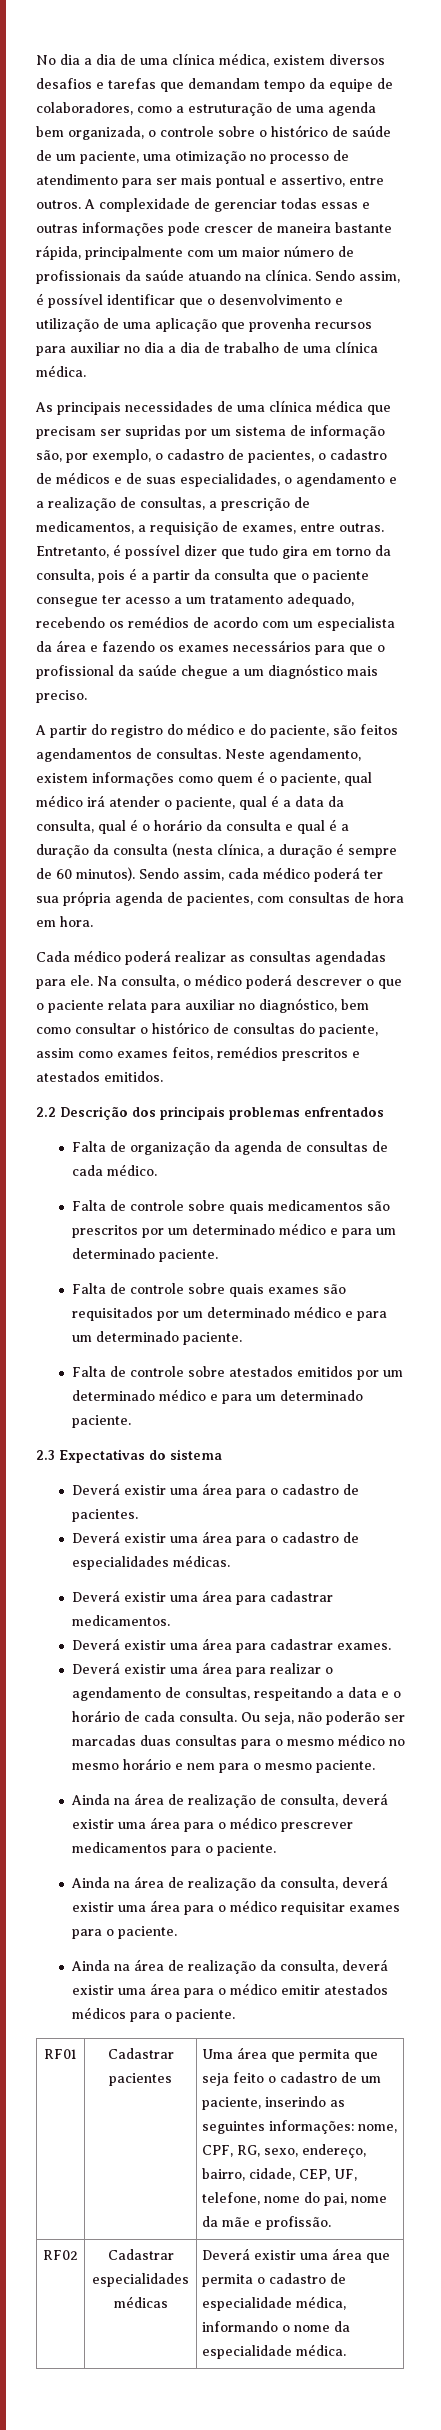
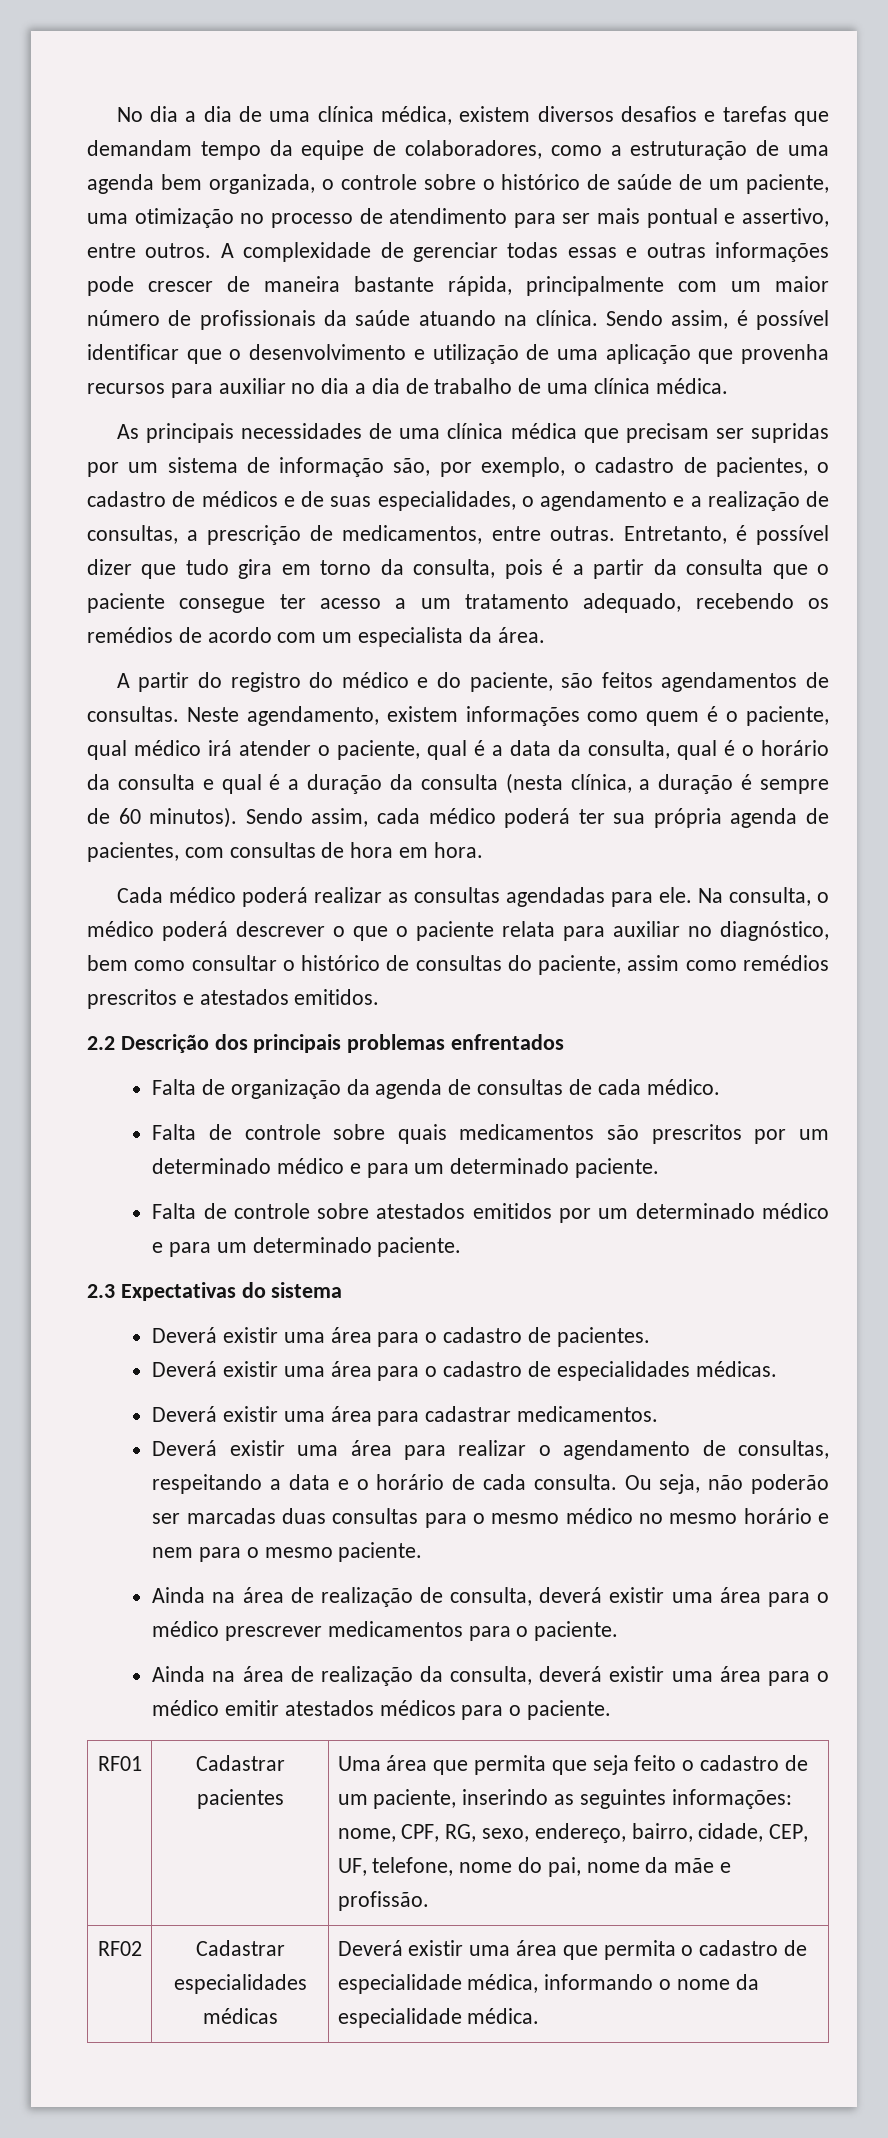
[138,521,296,535] a requisição de exames, -> (483, 534) none
[56,640,385,655] [36,664,378,679] [36,690,87,703] área e fazendo os exames necessários para que o profissional da saúde chegue a um diagnóstico mais preciso. -> [497,627,545,643] área.
[117,1047,213,1060] exames feitos, -> (737, 965) none
[71,1283,346,1297] [71,1306,387,1321] [71,1331,242,1345] // Falta de controle sobre quais exames são requisitados por um determinado médico e para um determinado paciente. -> (660, 1168) none
[71,1638,391,1653] // Deverá existir uma área para cadastrar exames. -> (659, 1414) none
[70,1876,388,1891] [71,1900,400,1915] [71,1926,177,1939] // Ainda na área de realização da consulta, deverá existir uma área para o médico requisitar exames para o paciente. -> (619, 1631) none

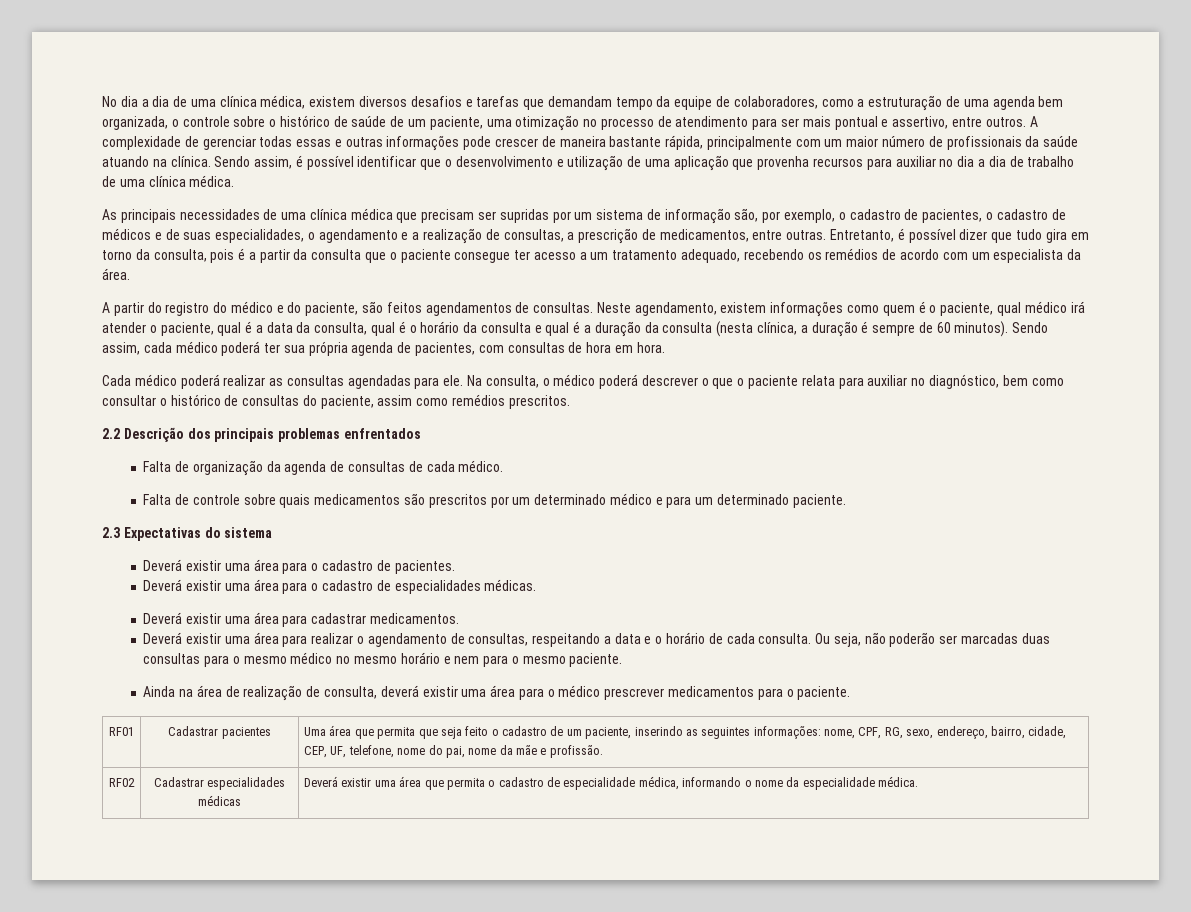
[87,989,380,1009] prescritos e atestados emitidos. -> [508,395,570,409] prescritos.
[152,1203,829,1223] [152,1237,462,1257] // Falta de controle sobre atestados emitidos por um determinado médico e para um determinado paciente. -> (846, 501) none
[152,1666,829,1686] [152,1700,612,1720] // Ainda na área de realização da consulta, deverá existir uma área para o médico emitir atestados médicos para o paciente. -> (851, 693) none

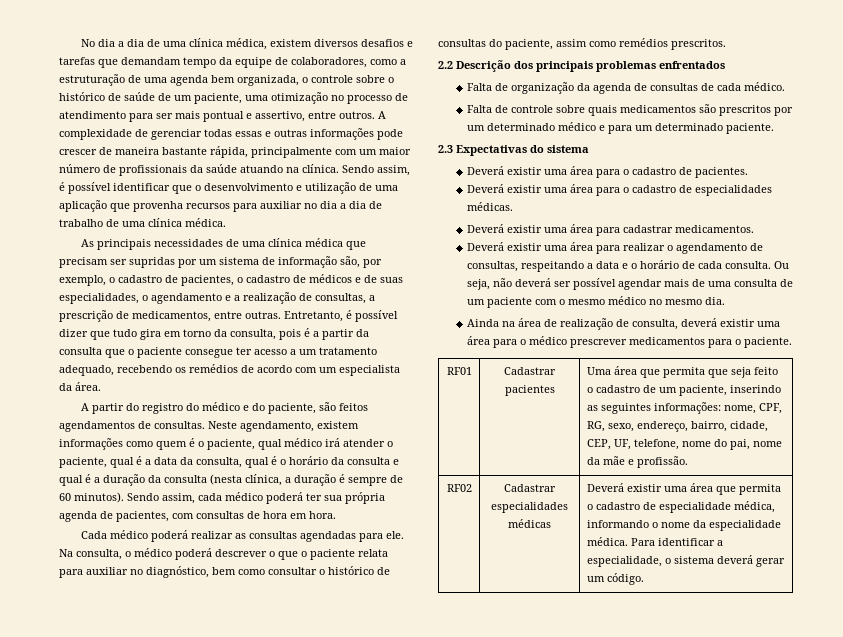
[889,632,1050,647] [143,653,230,667] poderão ser marcadas duas consultas para -> [514,278,793,290] [466,297,557,308] deverá ser possível agendar mais de uma consulta de um paciente com
[400,652,623,667] horário e nem para o mesmo paciente. -> [704,297,725,305] dia.
(919, 781) none -> [630,538,723,546] [586,555,785,567] [586,573,644,585] Para identificar a especialidade, o sistema deverá gerar um código.

